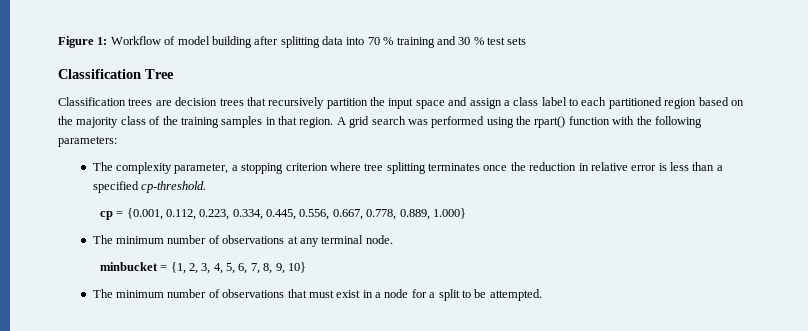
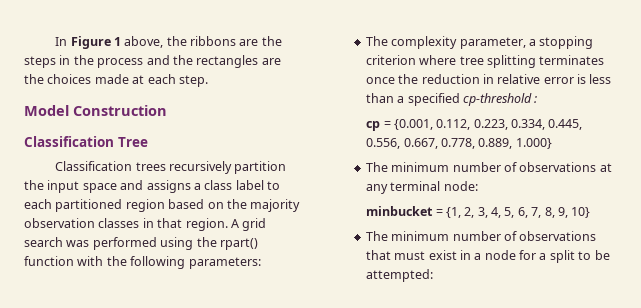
[58,36,527,48] Figure 1: Workflow of model building after splitting data into 70 % training and 30 % test sets -> [55,36,282,49] [24,55,281,68] [24,74,208,87] [24,105,167,116] In Figure 1 above, the ribbons are the steps in the process and the rectangles are the choices made at each step. // Model Construction
[155,97,266,106] are decision trees that -> (166, 166) none
[469,98,502,109] assign -> [146,180,191,193] assigns
[120,116,263,128] class of the training samples -> [24,218,140,228] observation classes
[140,181,206,193] cp-threshold. -> [462,93,538,106] cp-threshold :
[365,235,393,244] node. -> [443,181,478,191] node:
[489,289,542,301] attempted. -> [365,269,433,282] attempted:

